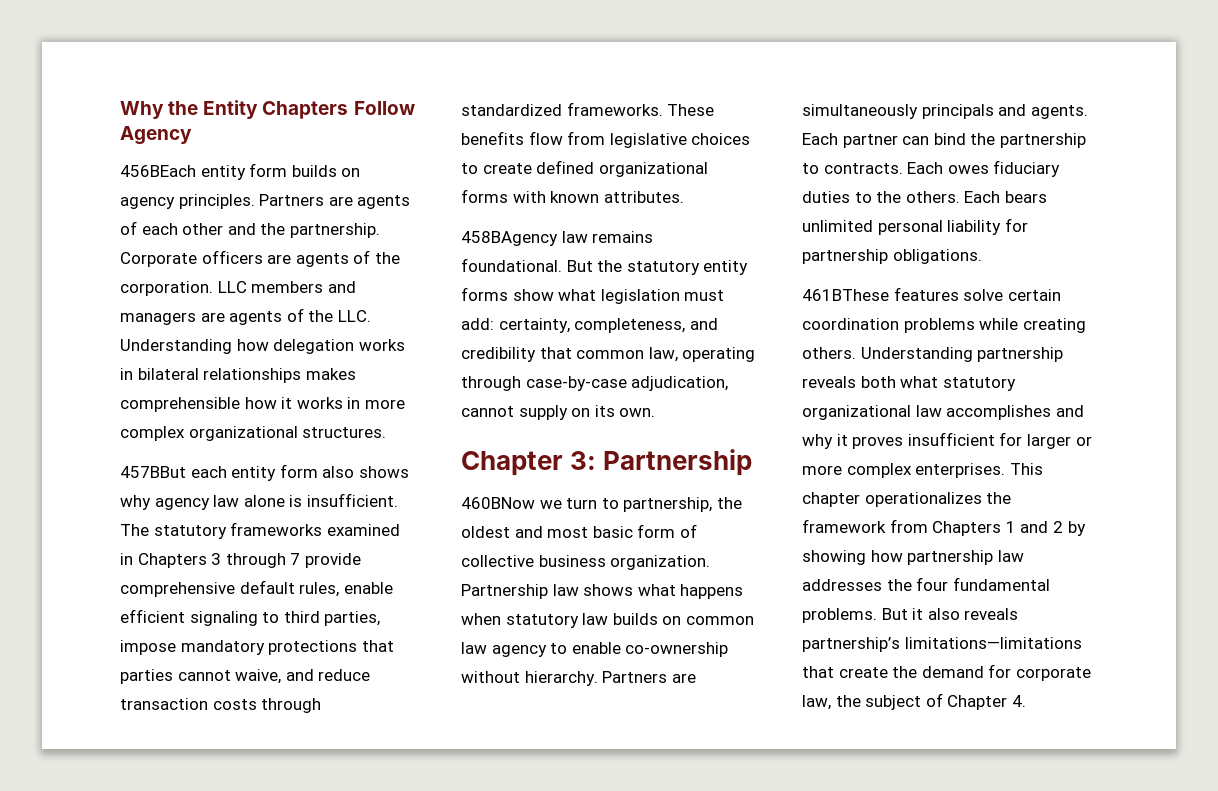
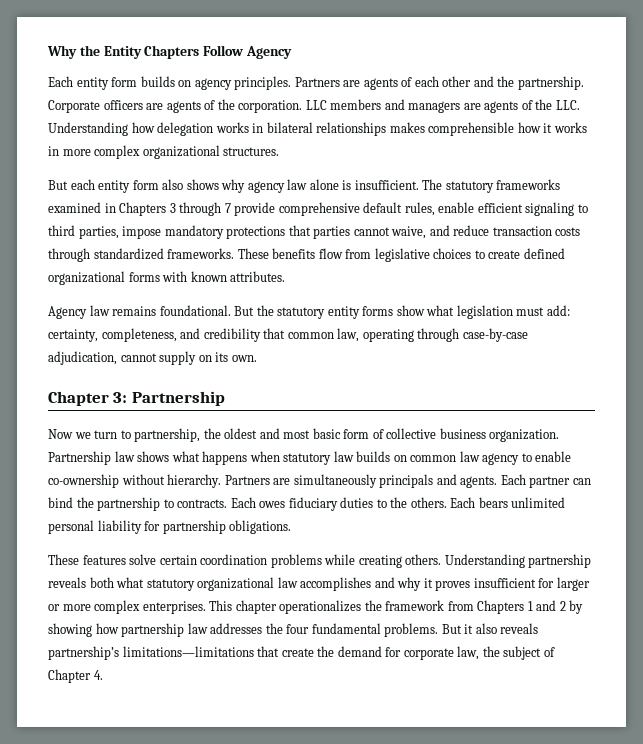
[120,165,196,177] 456BEach -> [48,76,73,87] Each
[120,466,186,478] 457BBut -> [48,180,68,190] But
[461,231,558,246] 458BAgency -> [48,306,87,319] Agency
[461,497,535,509] 460BNow -> [48,429,73,439] Now
[802,289,889,301] 461BThese -> [48,554,79,565] These

